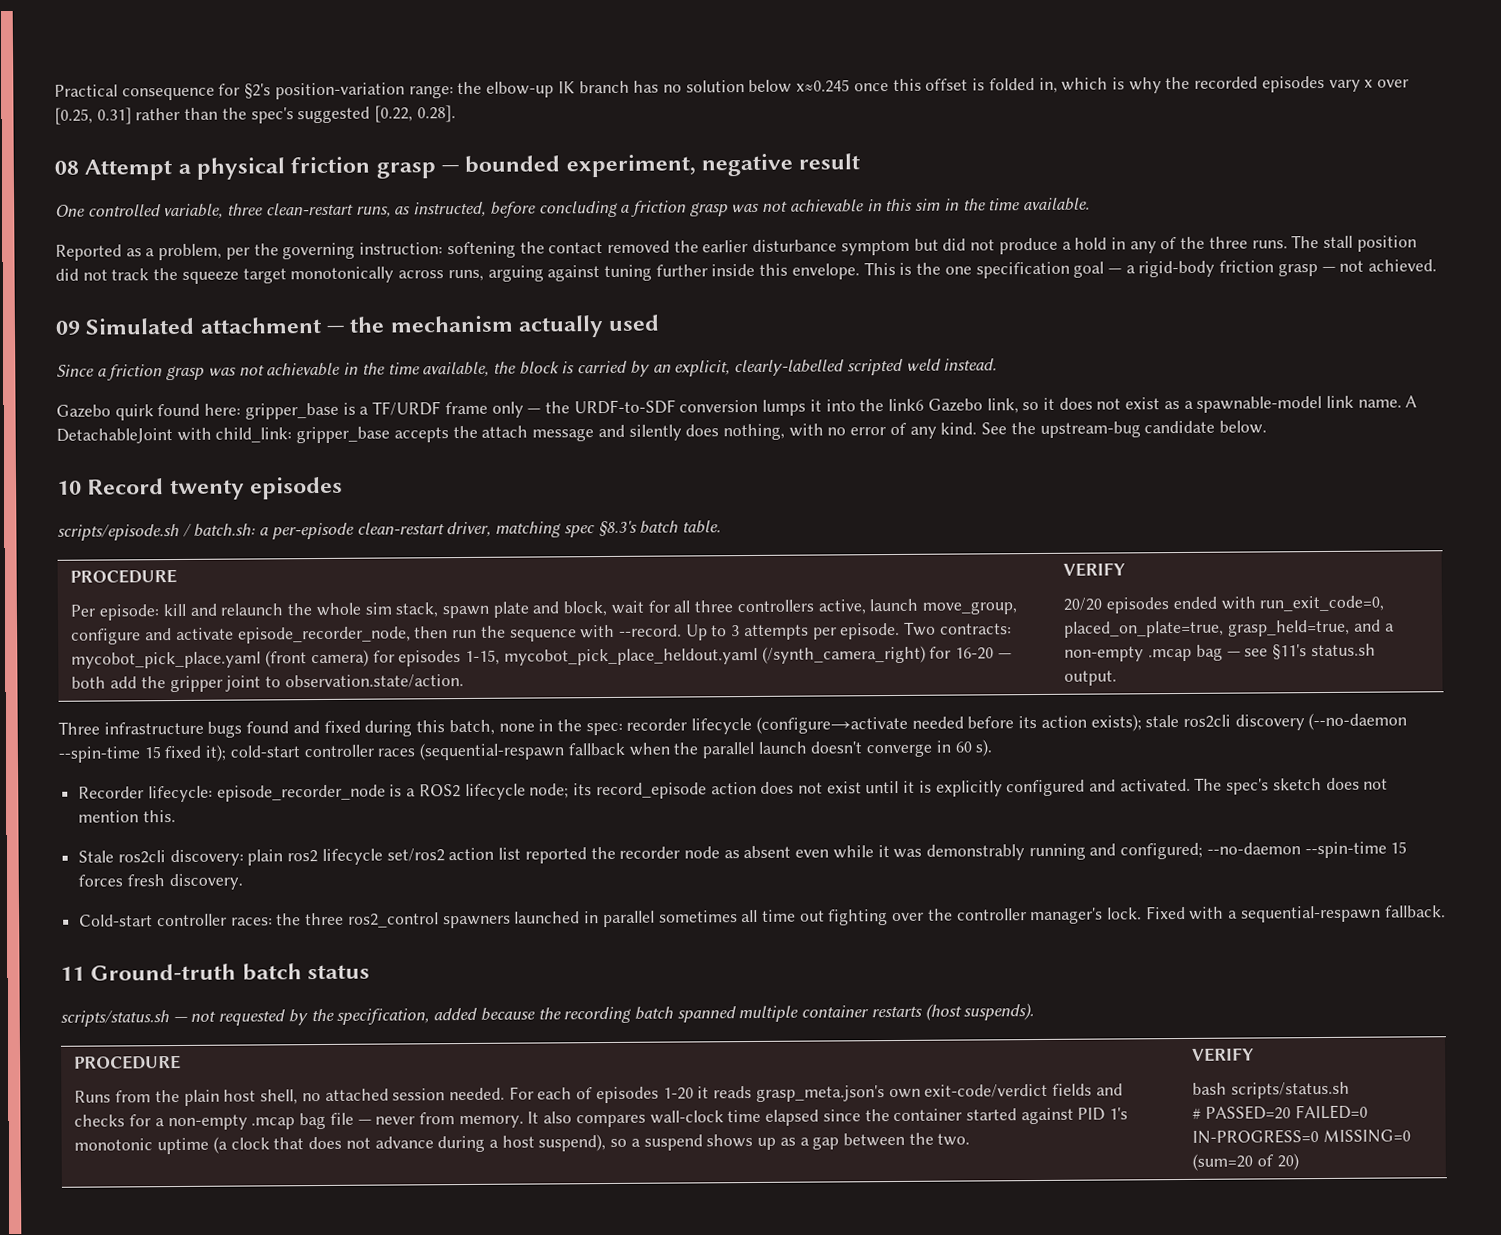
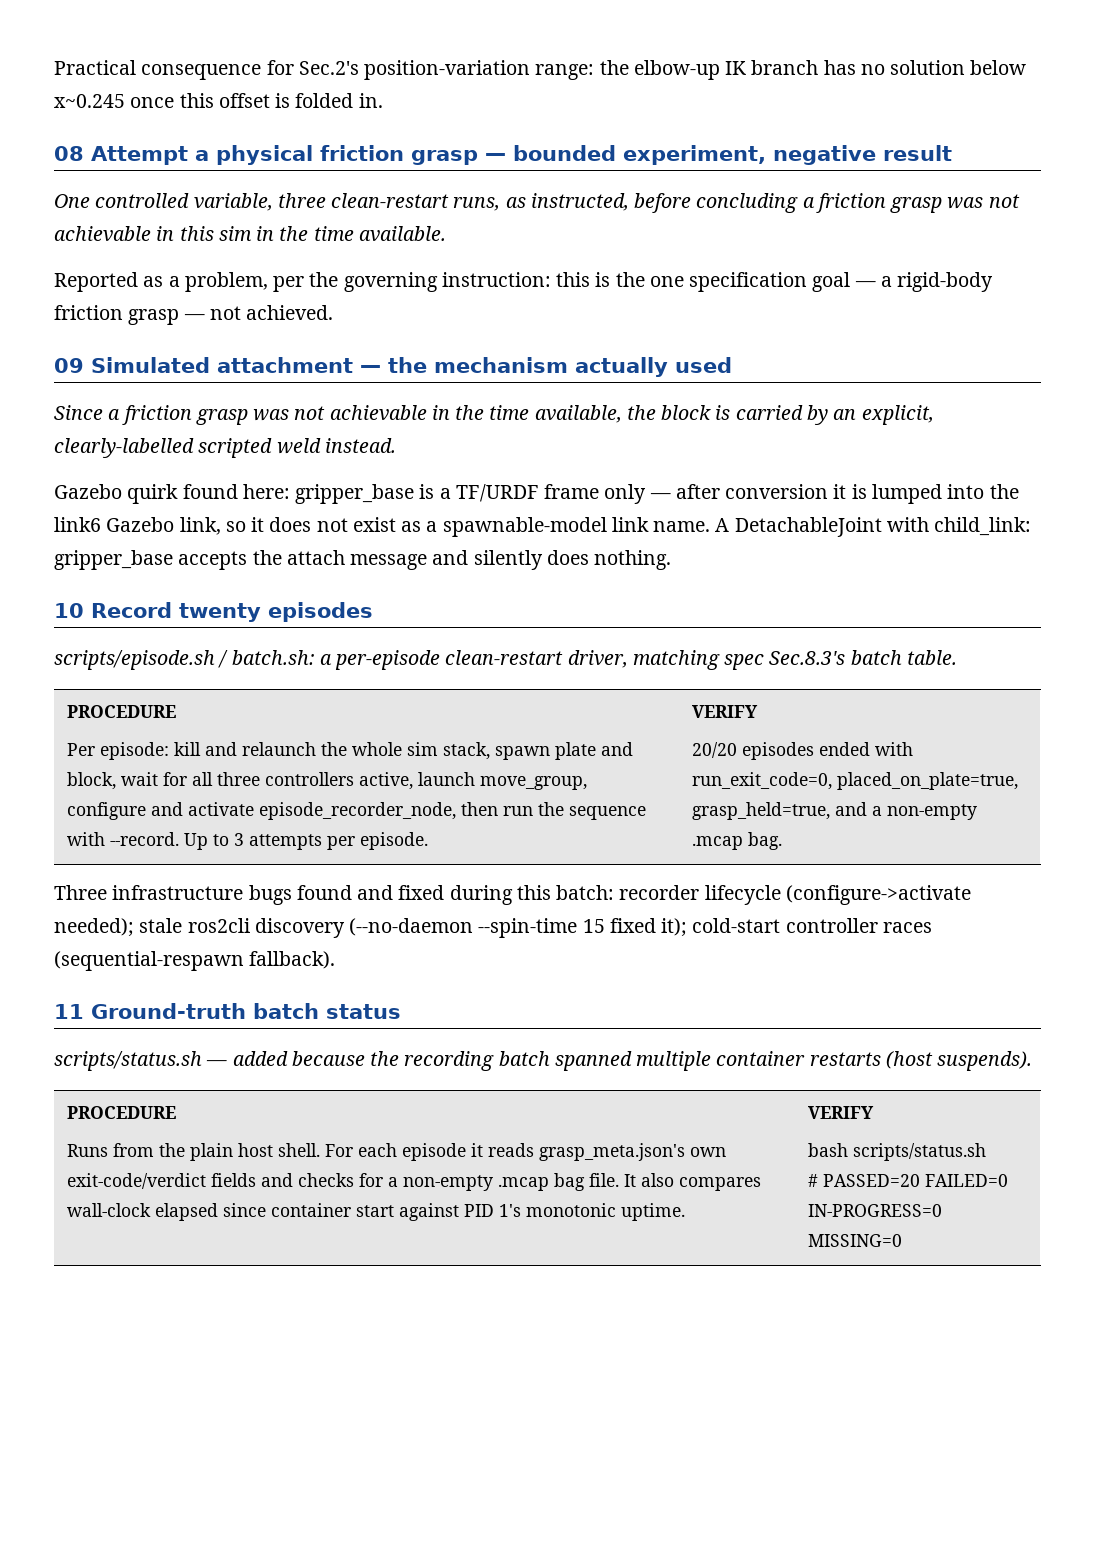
[244,83,272,99] §2's -> [298,61,359,75] Sec.2's
[796,79,851,93] x≈0.245 -> [54,94,125,108] x~0.245
[1038,75,1410,94] [54,105,456,125] in, which is why the recorded episodes vary x over [0.25, 0.31] rather than the spec's suggested [0.22, 0.28]. -> [358,93,383,108] in.
[446,235,1417,259] [55,261,896,284] softening the contact removed the earlier disturbance symptom but did not produce a hold in any of the three runs. The stall position did not track the squeeze target monotonically across runs, arguing against tuning further inside this envelope. This -> [556,272,591,287] this
[544,399,822,416] the URDF-to-SDF conversion lumps it -> [675,484,942,504] after conversion it is lumped
[722,420,1267,441] nothing, with no error of any kind. See the upstream-bug candidate below. -> [594,550,672,570] nothing.
[597,520,637,537] §8.3's -> [769,651,846,665] Sec.8.3's
[904,621,1012,636] [71,645,1012,669] [71,674,464,693] Two contracts: mycobot_pick_place.yaml (front camera) for episodes 1-15, mycobot_pick_place_heldout.yaml (/synth_camera_right) for 16-20 — both add the gripper joint to observation.state/action. -> (429, 841) none
[1195,643,1376,661] [1064,670,1118,686] bag — see §11's status.sh output. -> [748,832,783,850] bag.
[448,714,1142,736] batch, none in the spec: recorder lifecycle (configure→activate needed before its action exists); -> [556,885,971,905] [54,918,134,937] batch: recorder lifecycle (configure->activate needed);
[567,739,993,759] [78,777,1389,803] [78,810,176,823] [78,841,1408,867] [78,873,243,891] [79,905,1446,929] fallback when the parallel launch doesn't converge in 60 s). // Recorder lifecycle: episode_recorder_node is a ROS2 lifecycle node; its record_episode action does not exist until it is explicitly configured and activated. The spec's sketch does not mention this. // Stale ros2cli discovery: plain ros2 lifecycle set/ros2 action list reported the recorder node as absent even while it was demonstrably running and configured; --no-daemon --spin-time 15 forces fresh discovery. // Cold-start controller races: the three ros2_control spawners launched in parallel sometimes all time out fighting over the controller manager's lock. Fixed with a sequential-respawn fallback. -> [249,951,336,969] fallback).
[190,1008,430,1026] not requested by the specification, -> (228, 1063) none
[260,1086,694,1105] shell, no attached session needed. For each of episodes 1-20 -> [278,1143,467,1161] shell. For each episode
[329,1112,524,1129] file — never from memory. -> [589,1173,620,1187] file.
[727,1109,762,1123] time -> (152, 1210) none
[864,1108,1017,1122] the container started -> [271,1203,395,1217] container start
[157,1132,971,1155] uptime (a clock that does not advance during a host suspend), so a suspend shows up as a gap between the two. -> [621,1203,686,1221] uptime.
[1192,1153,1299,1171] (sum=20 of 20) -> (903, 1240) none

